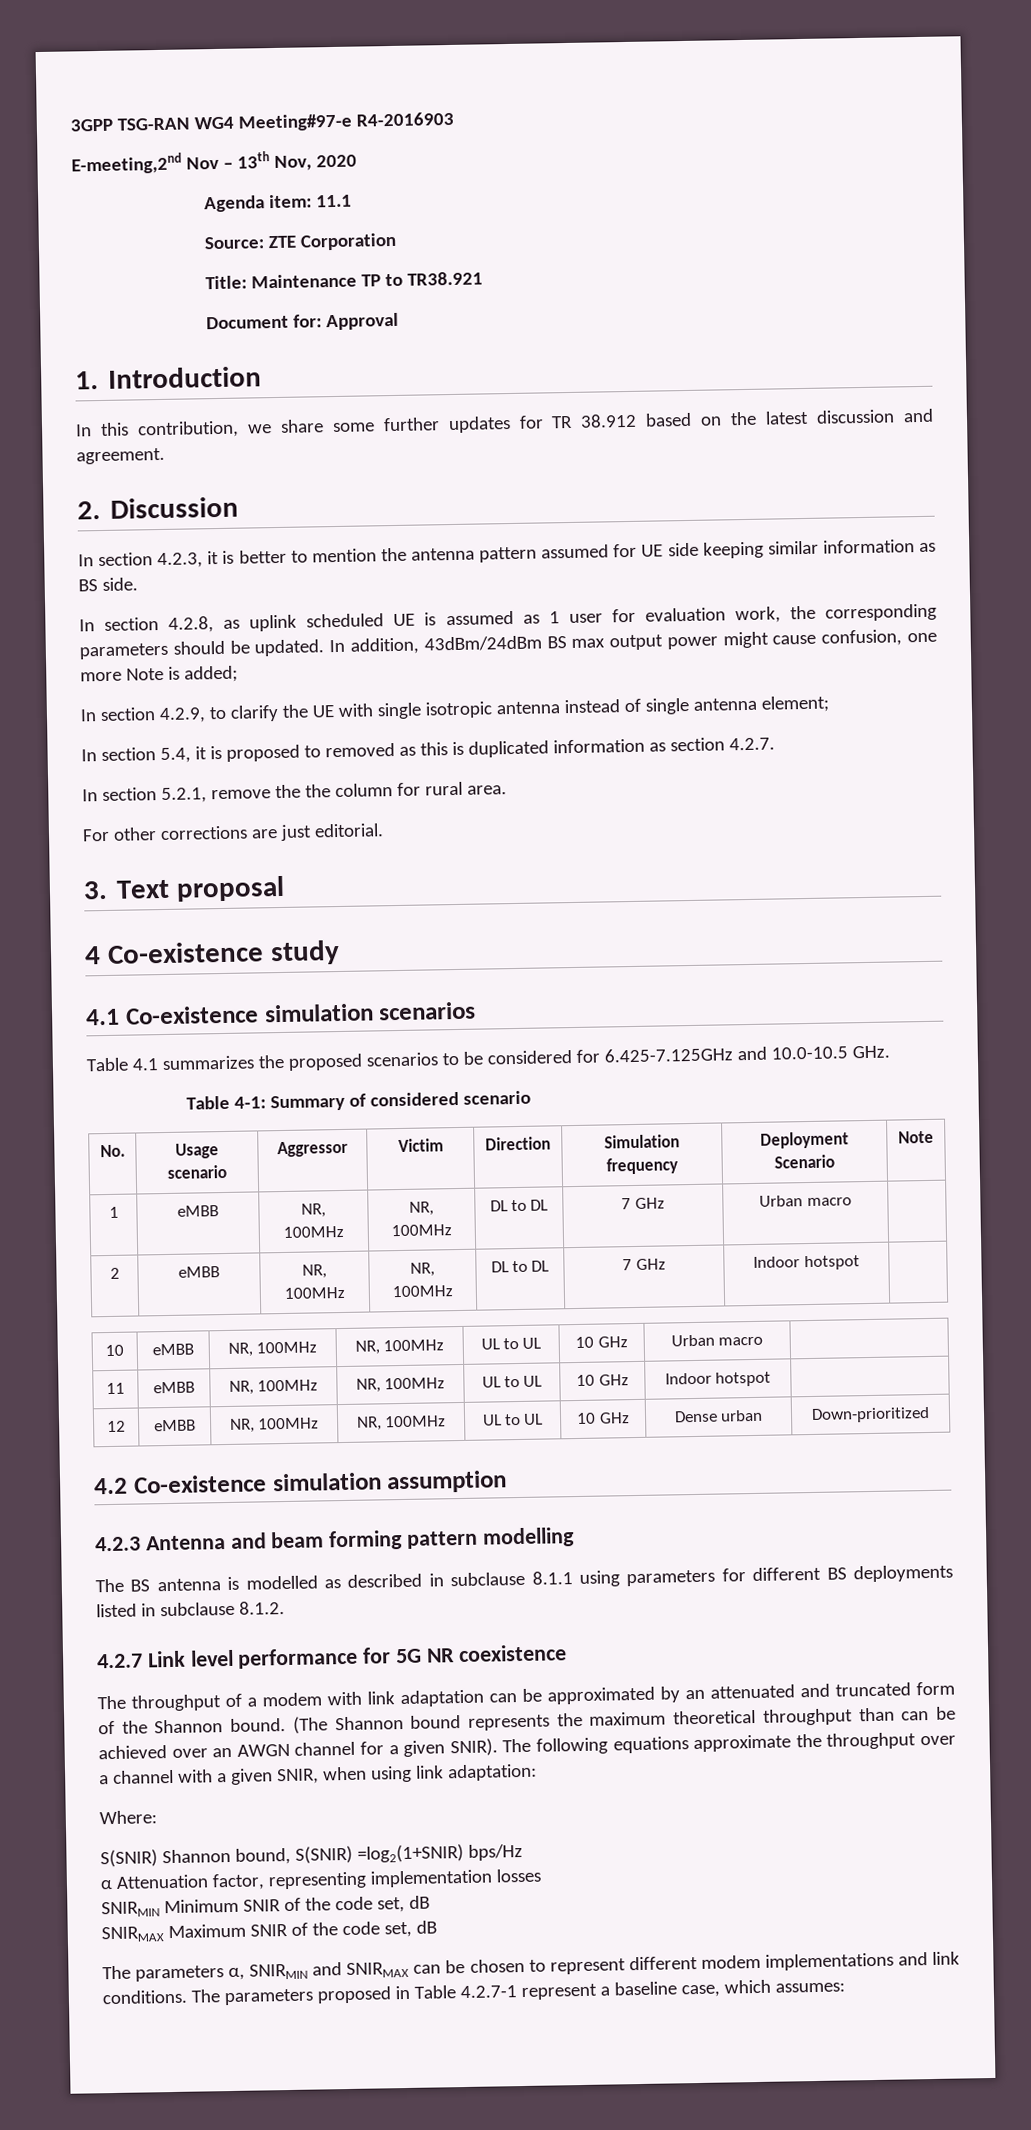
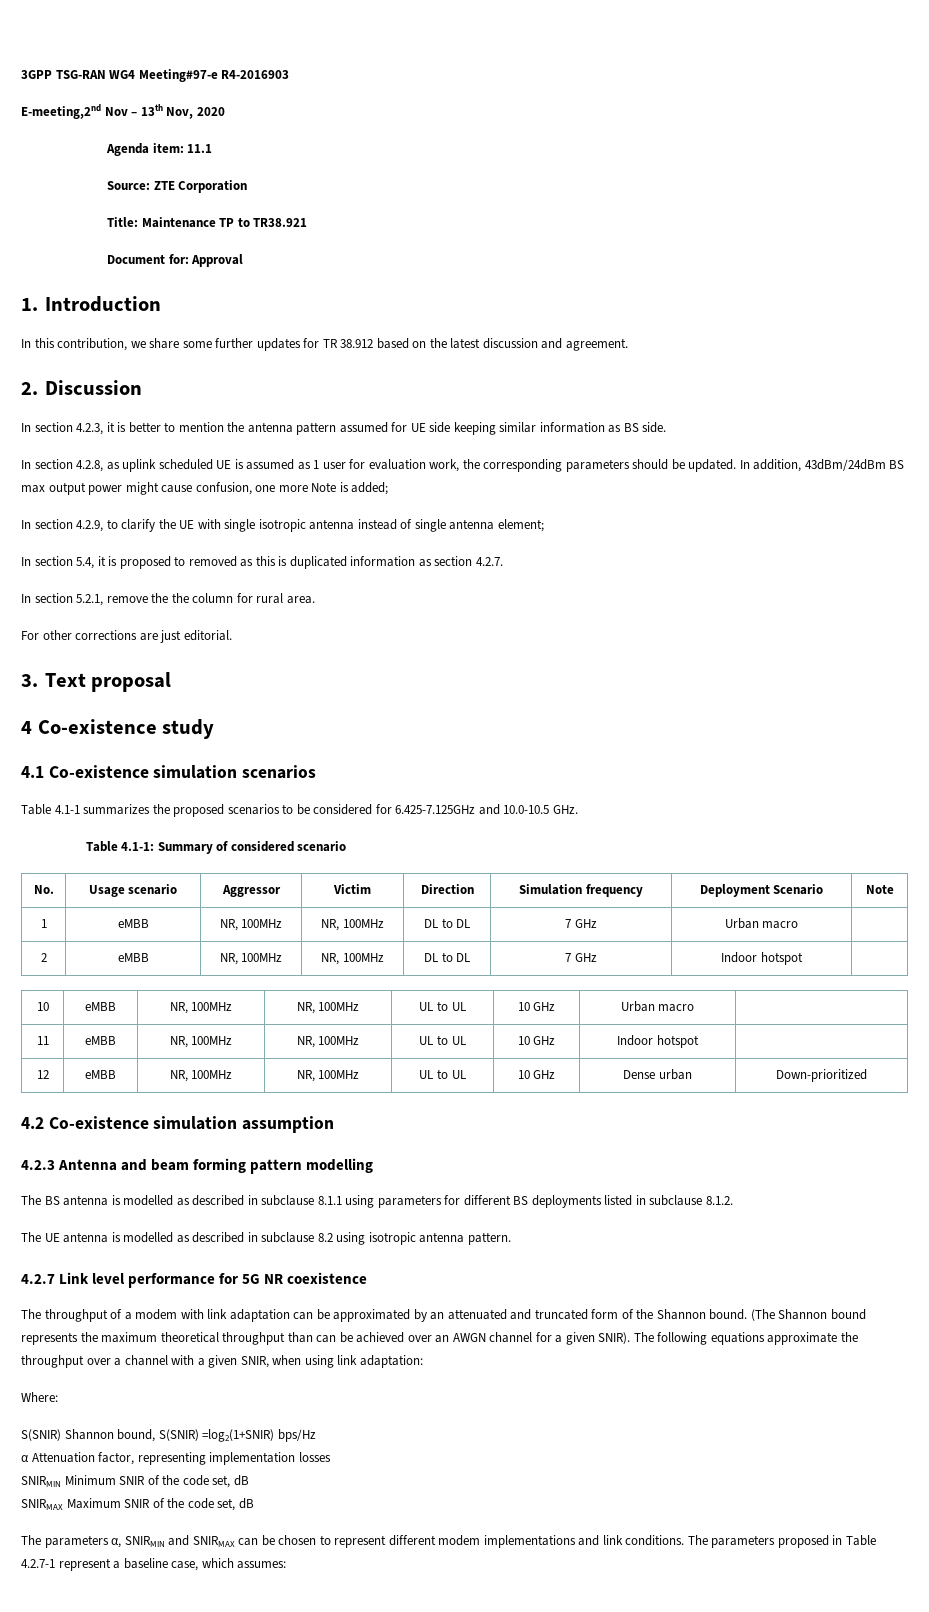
[131,1058,159,1071] 4.1 -> [54,805,80,814] 4.1-1
[233,1096,266,1109] 4-1: -> [121,842,155,851] 4.1-1:
(285, 1608) none -> [21,1232,511,1245] // The UE antenna is modelled as described in subclause 8.2 using isotropic antenna pattern.

